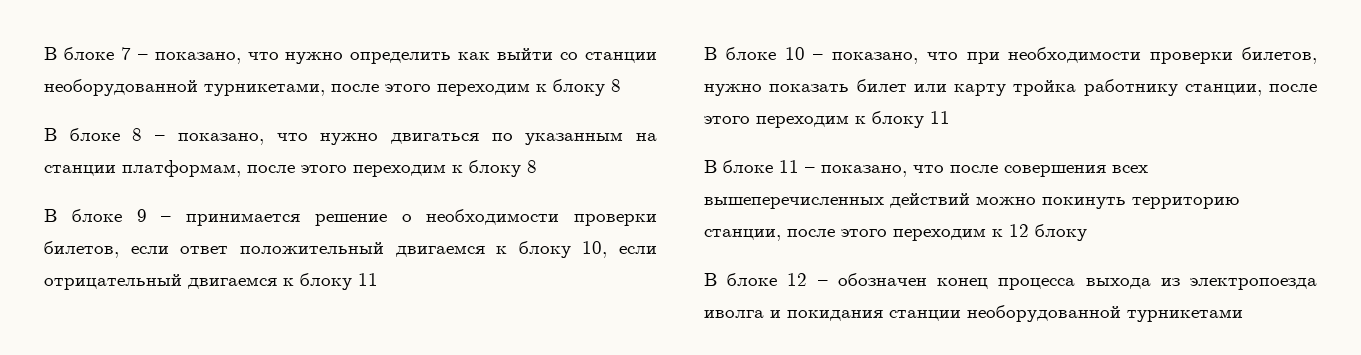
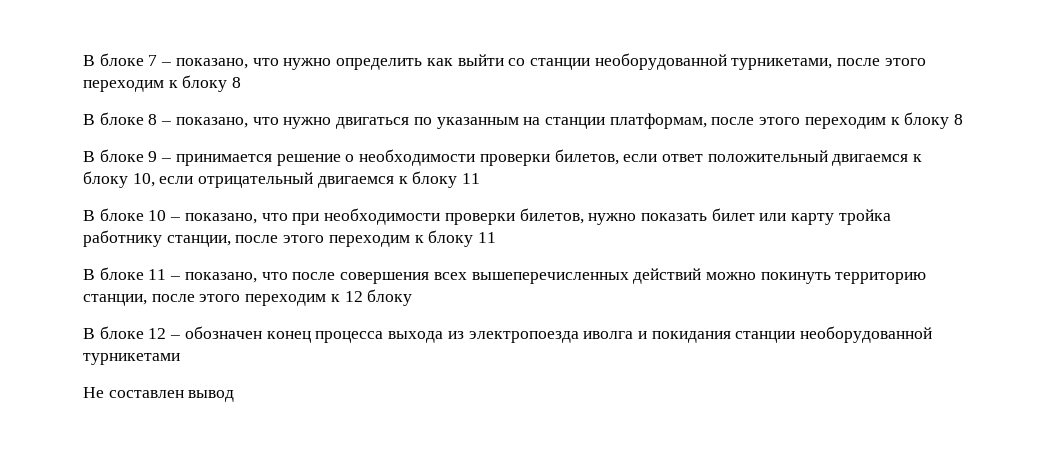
(1243, 315) none -> [83,387,235,402] // Не составлен вывод

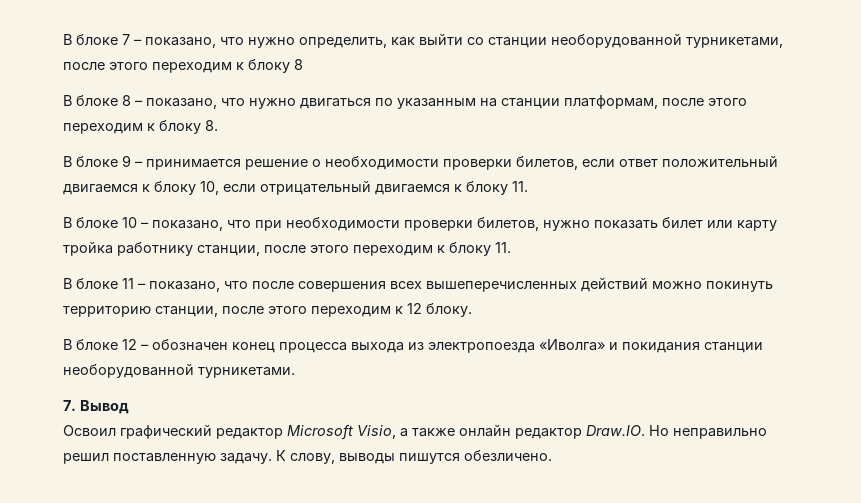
[336,58,423,70] определить -> [299,37,387,48] определить,
[954,114,964,125] 8 -> [205,120,218,131] 8.
[462,173,481,184] 11 -> [512,181,528,192] 11.
[478,232,497,243] 11 -> [495,242,511,253] 11.
[367,289,413,306] блоку -> [426,303,472,317] блоку.
[583,331,634,339] иволга -> [539,339,605,351] «Иволга»
[83,353,180,365] [83,387,235,402] турникетами // Не составлен вывод -> [198,367,295,378] [63,400,129,414] [63,424,767,440] [63,450,552,464] турникетами. // 7. Вывод // Освоил графический редактор Microsoft Visio, а также онлайн редактор Draw.IO. Но неправильно решил поставленную задачу. К слову, выводы пишутся обезличено.

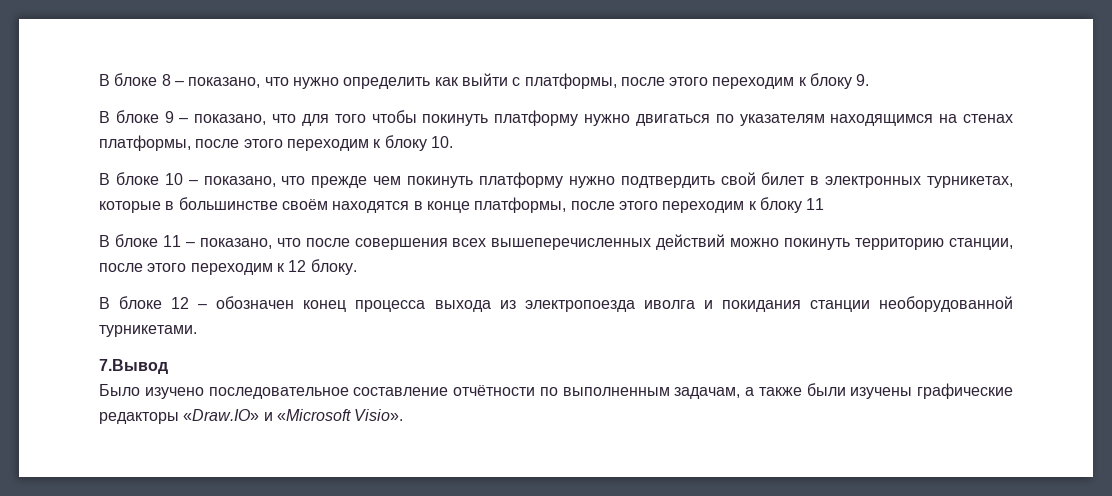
[63,33,783,48] [63,59,303,73] [63,95,118,106] В блоке 7 – показано, что нужно определить, как выйти со станции необорудованной турникетами, после этого переходим к блоку 8 // В блоке -> [99,73,158,86] В блоке
[300,95,747,109] [63,120,218,134] двигаться по указанным на станции платформам, после этого переходим к блоку 8. -> [343,73,870,89] определить как выйти с платформы, после этого переходим к блоку 9.
[146,155,778,170] [63,180,528,195] принимается решение о необходимости проверки билетов, если ответ положительный двигаемся к блоку 10, если отрицательный двигаемся к блоку 11. -> [194,110,1014,126] [99,135,453,151] показано, что для того чтобы покинуть платформу нужно двигаться по указателям находящимся на стенах платформы, после этого переходим к блоку 10.
[255,217,777,231] [63,241,511,256] при необходимости проверки билетов, нужно показать билет или карту тройка работнику станции, после этого переходим к блоку 11. -> [311,172,1013,188] [99,197,825,213] прежде чем покинуть платформу нужно подтвердить свой билет в электронных турникетах, которые в большинстве своём находятся в конце платформы, после этого переходим к блоку 11
[539,339,605,351] «Иволга» -> [643,300,695,309] иволга
[63,400,129,414] [63,424,767,440] [63,450,552,464] 7. Вывод // Освоил графический редактор Microsoft Visio, а также онлайн редактор Draw.IO. Но неправильно решил поставленную задачу. К слову, выводы пишутся обезличено. -> [99,359,168,374] [99,383,1013,399] [99,409,404,424] 7.Вывод // Было изучено последовательное составление отчётности по выполненным задачам, а также были изучены графические редакторы «Draw.IO» и «Microsoft Visio».

